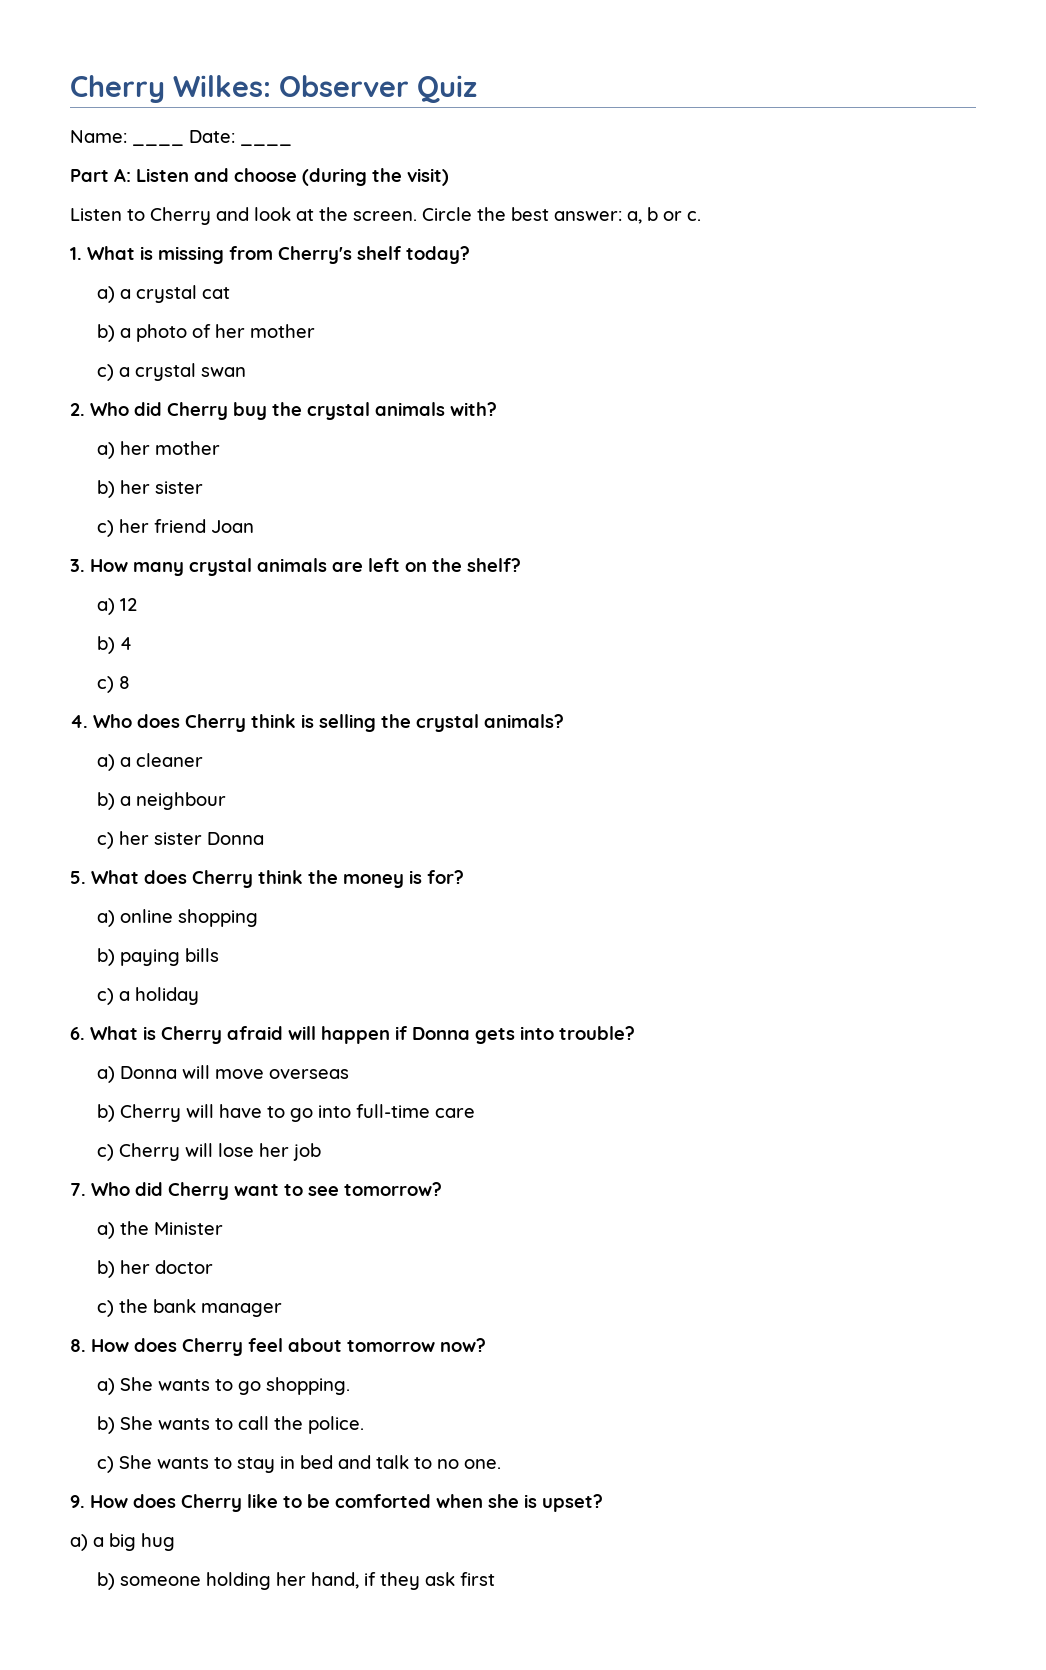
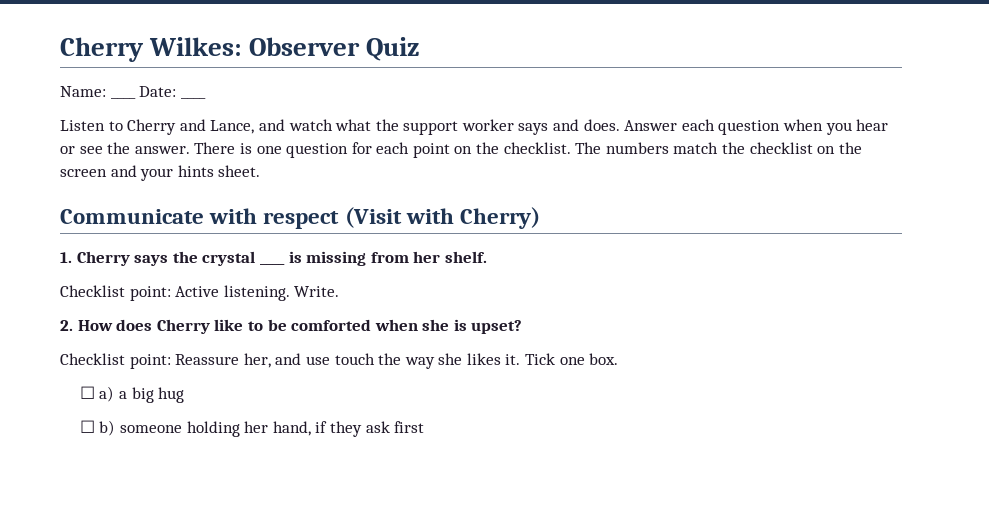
[70,168,449,186] [70,207,701,225] [70,246,470,264] [96,285,230,303] [96,324,315,342] [96,363,246,381] [70,402,497,420] [96,441,220,459] [96,480,203,498] [96,519,254,537] [70,558,521,576] [96,598,137,615] [96,636,132,654] [96,676,130,693] [70,714,564,732] [96,753,203,771] [96,792,226,810] [96,831,264,849] [70,870,464,888] [96,909,258,927] [96,948,219,966] [96,987,199,1005] [70,1026,635,1044] [96,1065,349,1083] [96,1104,475,1122] [96,1143,321,1161] [70,1182,442,1200] [96,1221,223,1239] [96,1260,213,1278] [96,1299,282,1317] [70,1338,486,1356] [96,1377,350,1395] [96,1416,364,1434] [96,1455,501,1473] [70,1495,85,1508] Part A: Listen and choose (during the visit) // Listen to Cherry and look at the screen. Circle the best answer: a, b or c. // 1. What is missing from Cherry's shelf today? // a) a crystal cat // b) a photo of her mother // c) a crystal swan // 2. Who did Cherry buy the crystal animals with? // a) her mother // b) her sister // c) her friend Joan // 3. How many crystal animals are left on the shelf? // a) 12 // b) 4 // c) 8 // 4. Who does Cherry think is selling the crystal animals? // a) a cleaner // b) a neighbour // c) her sister Donna // 5. What does Cherry think the money is for? // a) online shopping // b) paying bills // c) a holiday // 6. What is Cherry afraid will happen if Donna gets into trouble? // a) Donna will move overseas // b) Cherry will have to go into full-time care // c) Cherry will lose her job // 7. Who did Cherry want to see tomorrow? // a) the Minister // b) her doctor // c) the bank manager // 8. How does Cherry feel about tomorrow now? // a) She wants to go shopping. // b) She wants to call the police. // c) She wants to stay in bed and talk to no one. // 9. -> [60,119,889,135] [60,142,862,158] [60,165,261,181] [60,207,541,229] [60,251,285,266] [288,251,487,266] [60,285,340,301] [60,320,73,331] Listen to Cherry and Lance, and watch what the support worker says and does. Answer each question when you hear or see the answer. There is one question for each point on the checklist. The numbers match the checklist on the screen and your hints sheet. // Communicate with respect (Visit with Cherry) // 1. Cherry says the crystal ____ is missing from her shelf. // Checklist point: Active listening. Write. // 2.
(603, 1503) none -> [60,353,619,369] [79,386,95,399] Checklist point: Reassure her, and use touch the way she likes it. Tick one box. // ☐
(175, 1542) none -> [79,420,95,433] ☐

